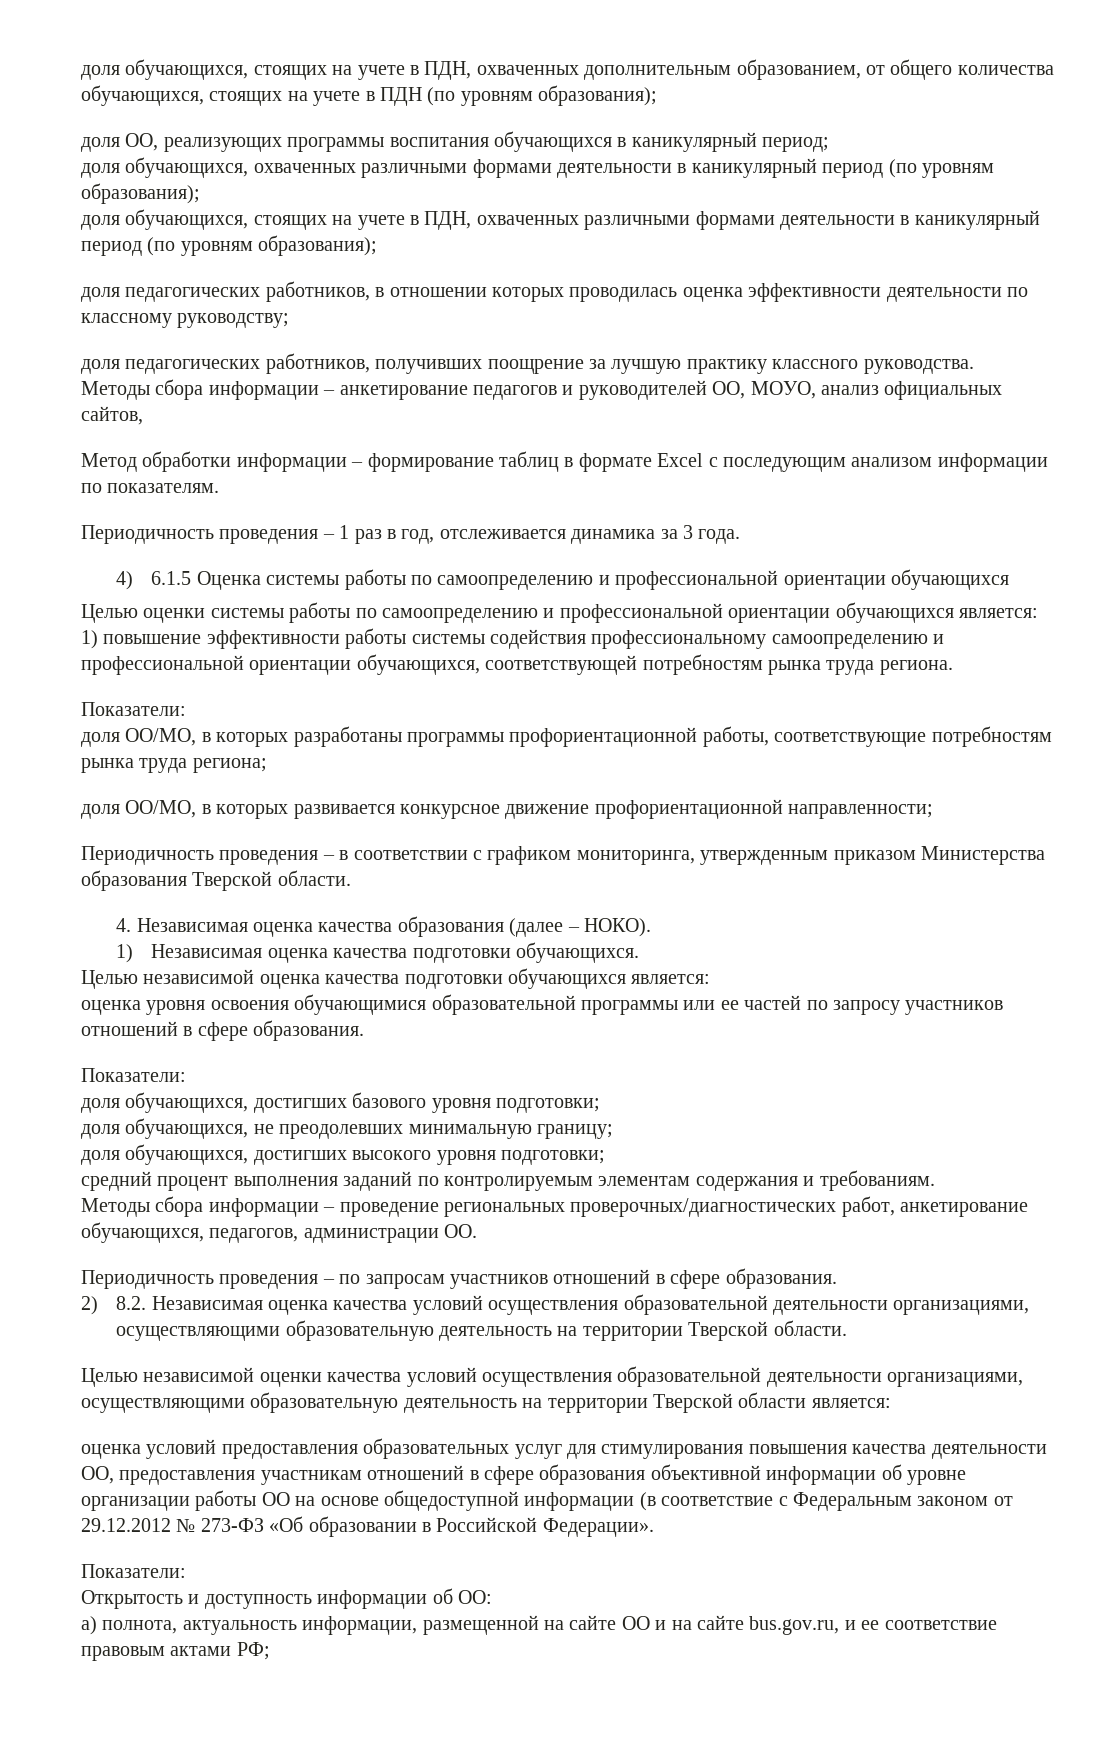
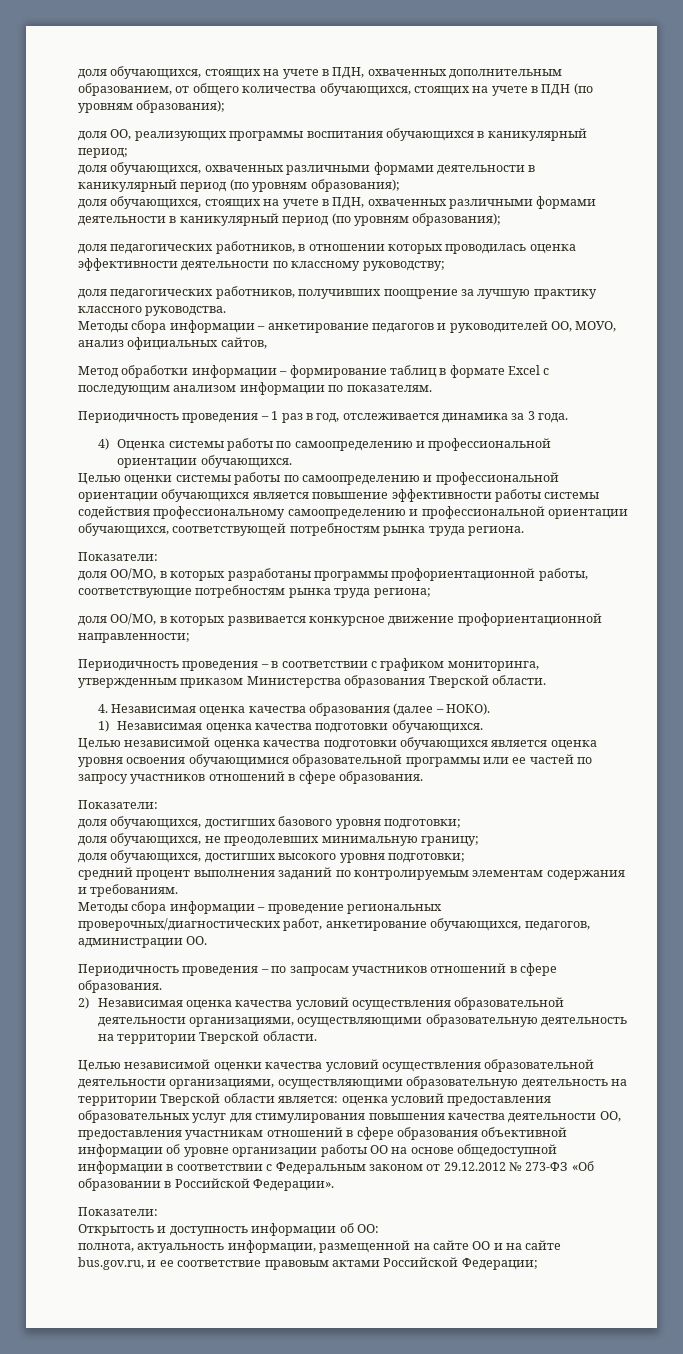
[151,571,192,585] 6.1.5 -> (109, 444) none
[890,569,1009,590] обучающихся -> [200,455,292,468] обучающихся.
[958,608,1038,618] [81,630,98,649] является: // 1) -> [252,492,309,499] является
[631,974,711,984] является: // -> [491,740,548,747] является
[116,1296,147,1310] 8.2. -> (89, 1003) none
(891, 1403) // -> (339, 1099) none
[639,1492,774,1511] (в соответствие -> [166,1164,263,1171] в соответствии
[81,1616,97,1635] а) -> (379, 1228) none
[236,1642,270,1660] РФ; -> [383,1257,538,1270] Российской Федерации;

